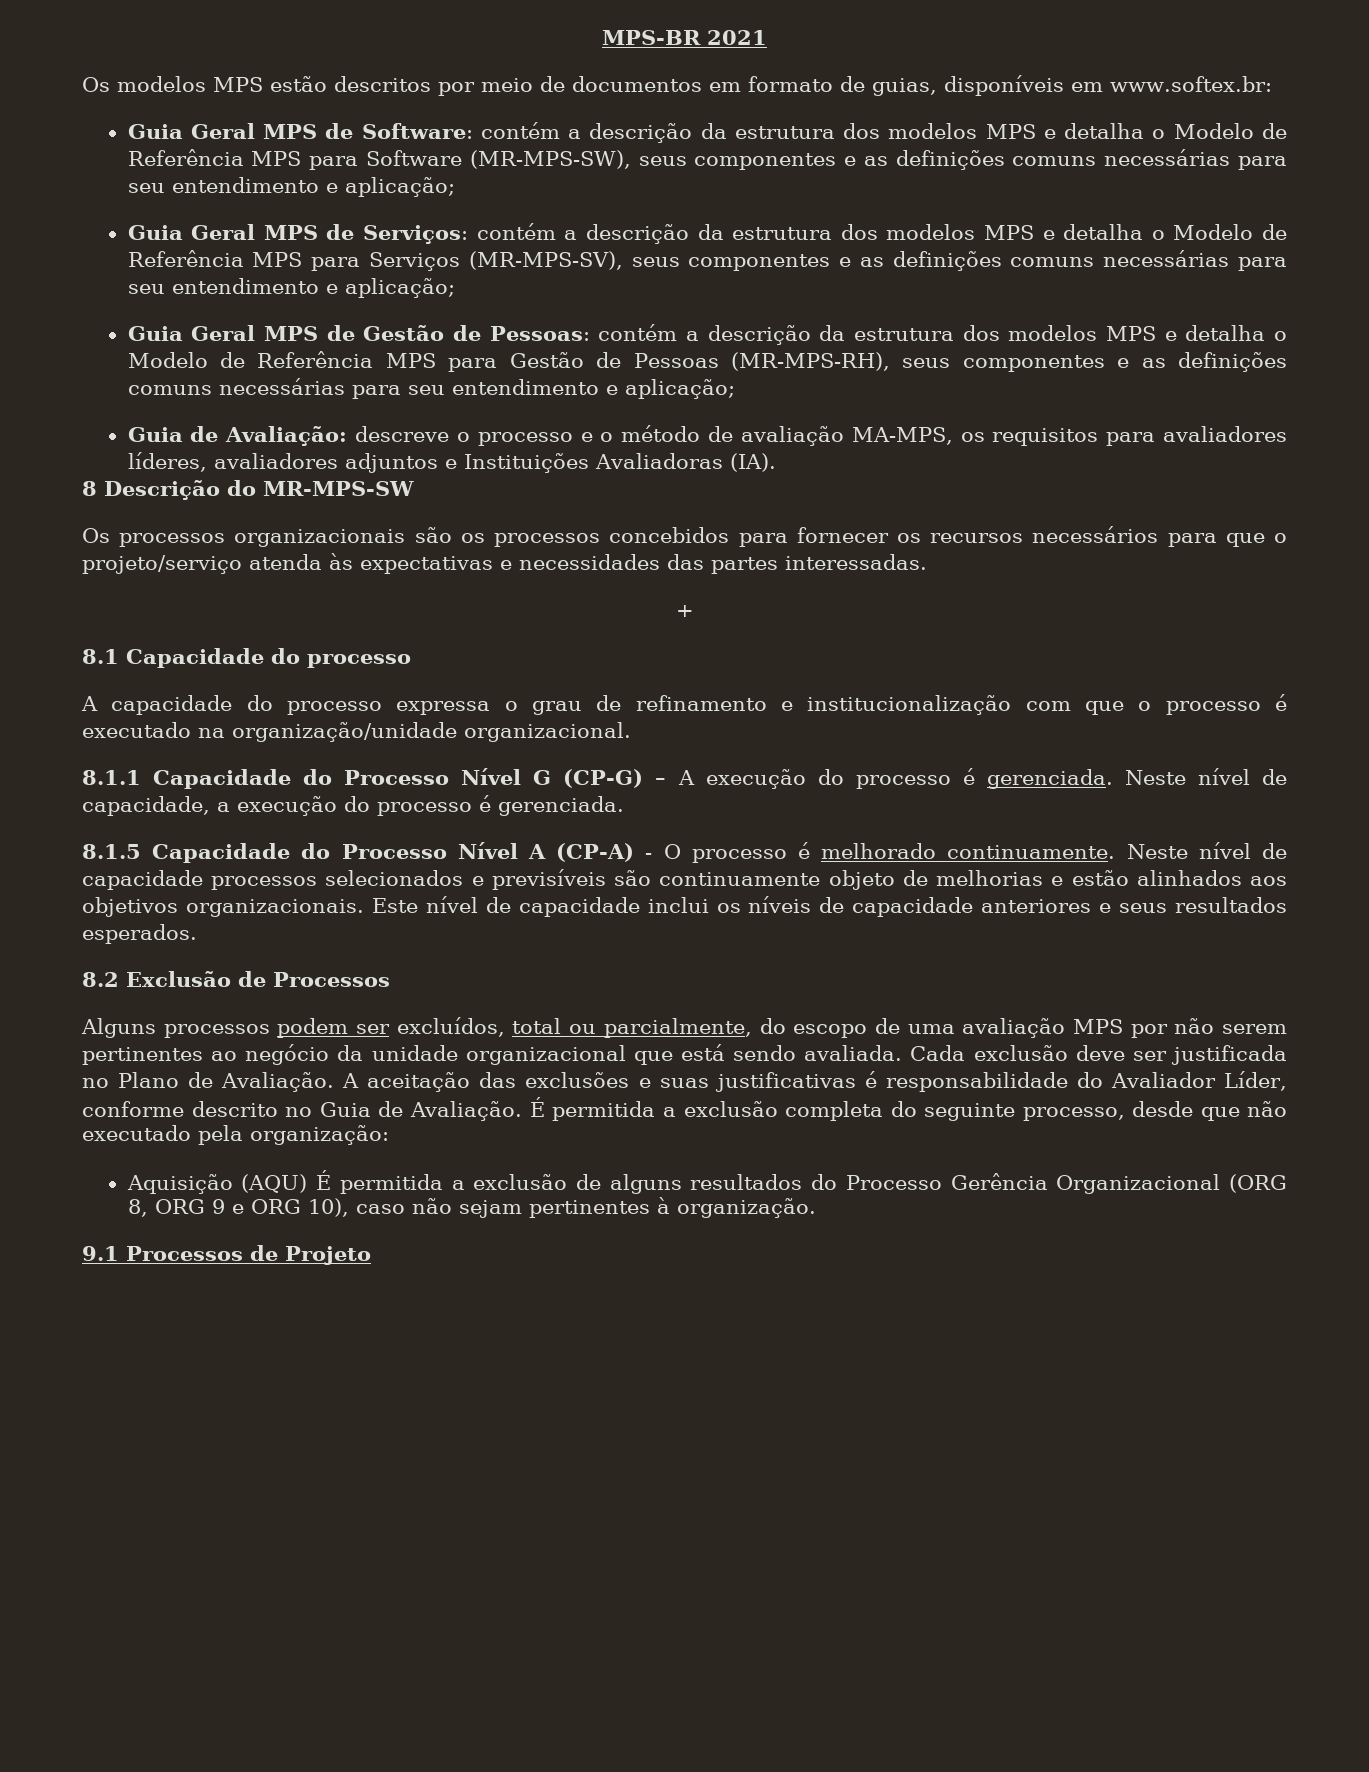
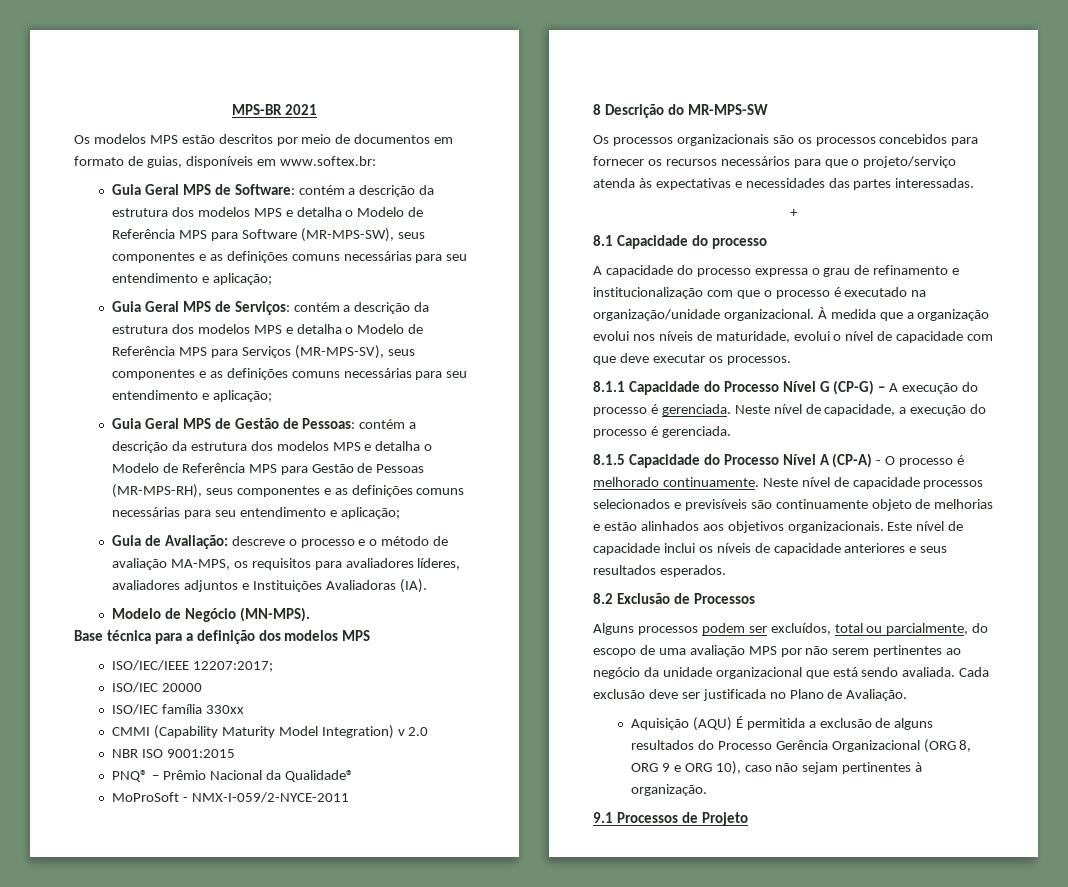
(776, 462) none -> [111,607,310,622] [74,630,371,644] [111,660,273,672] [111,682,202,693] [111,704,244,715] [111,725,429,739] [111,749,235,758] [111,770,354,782] [111,792,349,803] // Modelo de Negócio (MN-MPS). // Base técnica para a definição dos modelos MPS // ISO/IEC/IEEE 12207:2017; // ISO/IEC 20000 // ISO/IEC família 330xx // CMMI (Capability Maturity Model Integration) v 2.0 // NBR ISO 9001:2015 // PNQ® – Prêmio Nacional da Qualidade® // MoProSoft - NMX-I-059/2-NYCE-2011
(631, 732) none -> [817,307,990,321] [593,331,994,343] [593,353,791,365] À medida que a organização evolui nos níveis de maturidade, evolui o nível de capacidade com que deve executar os processos.
[342,1071,1288,1092] [82,1097,1287,1121] [82,1125,389,1145] A aceitação das exclusões e suas justificativas é responsabilidade do Avaliador Líder, conforme descrito no Guia de Avaliação. É permitida a exclusão completa do seguinte processo, desde que não executado pela organização: -> (908, 695) none

